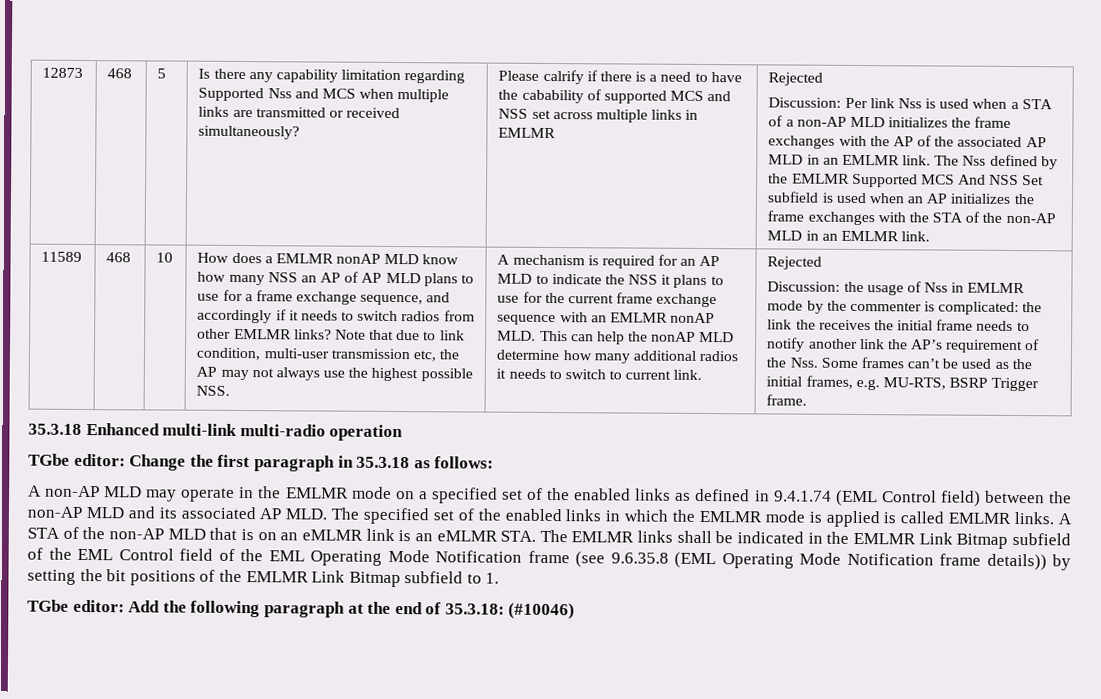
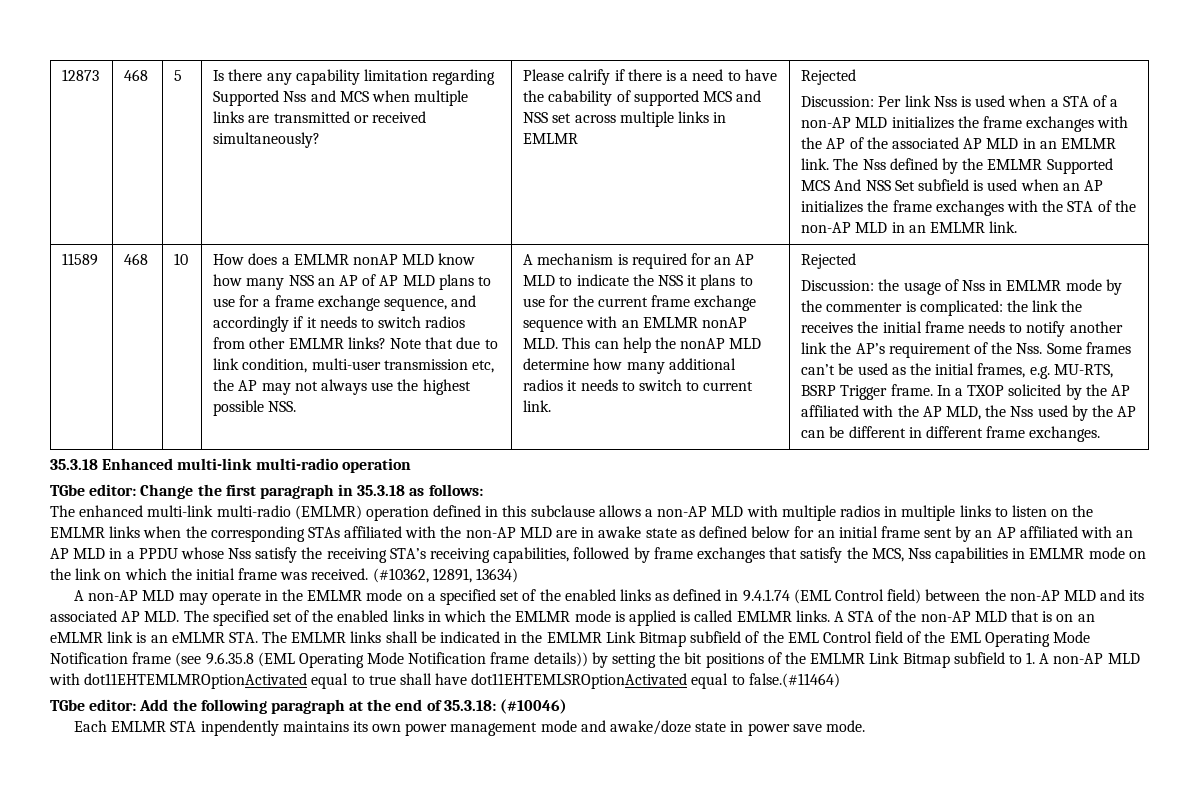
(808, 400) none -> [936,384,1130,400] [801,405,1137,421] [801,426,1101,442] In a TXOP solicited by the AP affiliated with the AP MLD, the Nss used by the AP can be different in different frame exchanges.
(495, 462) none -> [50,505,1094,521] [50,526,1134,542] [50,547,1146,563] [50,568,519,583] // The enhanced multi-link multi-radio (EMLMR) operation defined in this subclause allows a non-AP MLD with multiple radios in multiple links to listen on the EMLMR links when the corresponding STAs affiliated with the non-AP MLD are in awake state as defined below for an initial frame sent by an AP affiliated with an AP MLD in a PPDU whose Nss satisfy the receiving STA’s receiving capabilities, followed by frame exchanges that satisfy the MCS, Nss capabilities in EMLMR mode on the link on which the initial frame was received. (#10362, 12891, 13634)
(500, 578) none -> [1039,653,1140,664] [49,673,840,689] A non-AP MLD with dot11EHTEMLMROptionActivated equal to true shall have dot11EHTEMLSROptionActivated equal to false.(#11464)
(576, 611) none -> [73,720,865,736] // Each EMLMR STA inpendently maintains its own power management mode and awake/doze state in power save mode.

